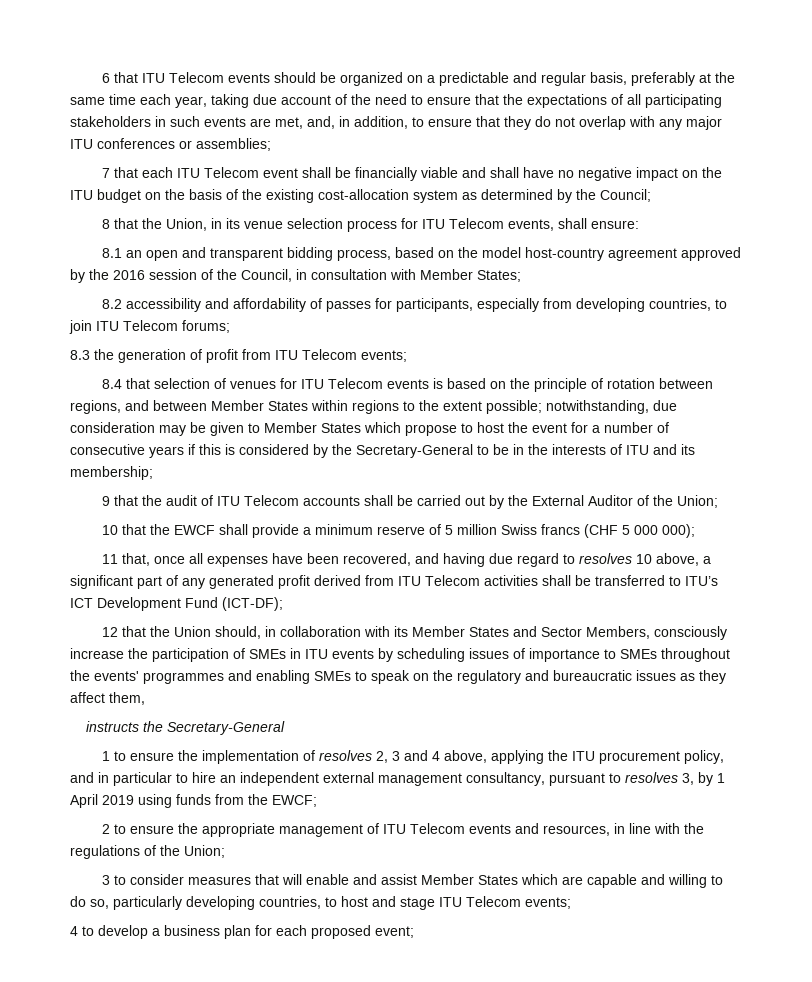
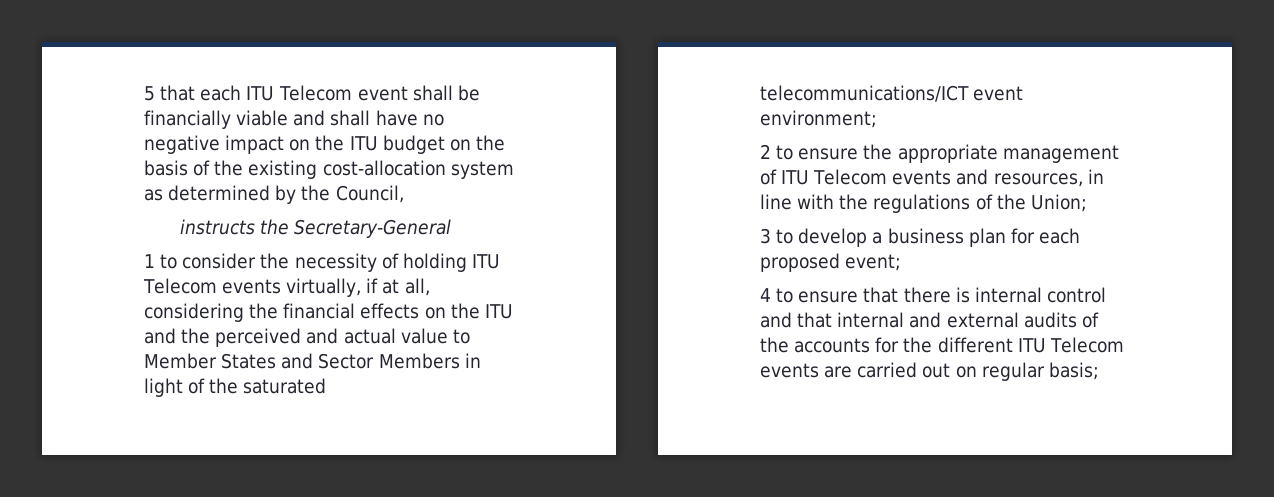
[101,72,735,86] [70,94,722,108] [70,116,722,130] [70,138,271,151] [101,168,110,178] 6 that ITU Telecom events should be organized on a predictable and regular basis, preferably at the same time each year, taking due account of the need to ensure that the expectations of all participating stakeholders in such events are met, and, in addition, to ensure that they do not overlap with any major ITU conferences or assemblies; // 7 -> [144,86,155,101] 5
[600,189,651,202] [101,218,639,232] [101,247,741,261] [70,269,521,283] [101,298,727,312] [69,320,230,334] [70,349,407,363] [101,378,713,392] [70,400,677,414] [70,422,669,436] [70,444,695,458] [70,466,153,480] [101,495,718,509] [101,524,695,538] [101,553,711,567] [70,575,718,589] [70,597,283,611] [101,626,727,640] [70,648,730,662] [70,670,726,684] [70,692,145,705] Council; // 8 that the Union, in its venue selection process for ITU Telecom events, shall ensure: // 8.1 an open and transparent bidding process, based on the model host-country agreement approved by the 2016 session of the Council, in consultation with Member States; // 8.2 accessibility and affordability of passes for participants, especially from developing countries, to join ITU Telecom forums; // 8.3 the generation of profit from ITU Telecom events; // 8.4 that selection of venues for ITU Telecom events is based on the principle of rotation between regions, and between Member States within regions to the extent possible; notwithstanding, due consideration may be given to Member States which propose to host the event for a number of consecutive years if this is considered by the Secretary-General to be in the interests of ITU and its membership; // 9 that the audit of ITU Telecom accounts shall be carried out by the External Auditor of the Union; // 10 that the EWCF shall provide a minimum reserve of 5 million Swiss francs (CHF 5 000 000); // 11 that, once all expenses have been recovered, and having due regard to resolves 10 above, a significant part of any generated profit derived from ITU Telecom activities shall be transferred to ITU’s ICT Development Fund (ICT-DF); // 12 that the Union should, in collaboration with its Member States and Sector Members, consciously increase the participation of SMEs in ITU events by scheduling issues of importance to SMEs throughout the events' programmes and enabling SMEs to speak on the regulatory and bureaucratic issues as they affect them, -> [335,185,404,203] Council,
[129,750,724,764] [70,772,725,786] [70,794,317,808] ensure the implementation of resolves 2, 3 and 4 above, applying the ITU procurement policy, and in particular to hire an independent external management consultancy, pursuant to resolves 3, by 1 April 2019 using funds from the EWCF; -> [182,253,500,272] [143,278,430,297] [144,303,513,322] [144,328,470,347] [144,353,481,369] [144,378,327,397] [760,85,1024,102] [760,110,877,128] consider the necessity of holding ITU Telecom events virtually, if at all, considering the financial effects on the ITU and the perceived and actual value to Member States and Sector Members in light of the saturated telecommunications/ICT event environment;
[129,874,723,888] [70,896,571,910] [70,926,94,936] consider measures that will enable and assist Member States which are capable and willing to do so, particularly developing countries, to host and stage ITU Telecom events; // 4 to -> (794, 236) none
(414, 932) none -> [760,287,1106,303] [760,312,1099,328] [760,337,1124,353] [760,362,1099,381] // 4 to ensure that there is internal control and that internal and external audits of the accounts for the different ITU Telecom events are carried out on regular basis;

